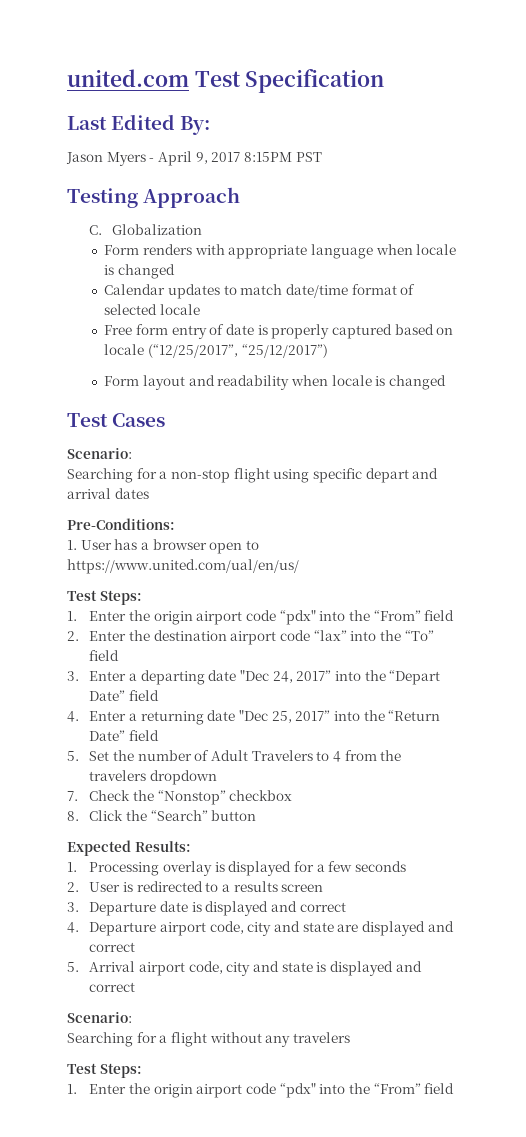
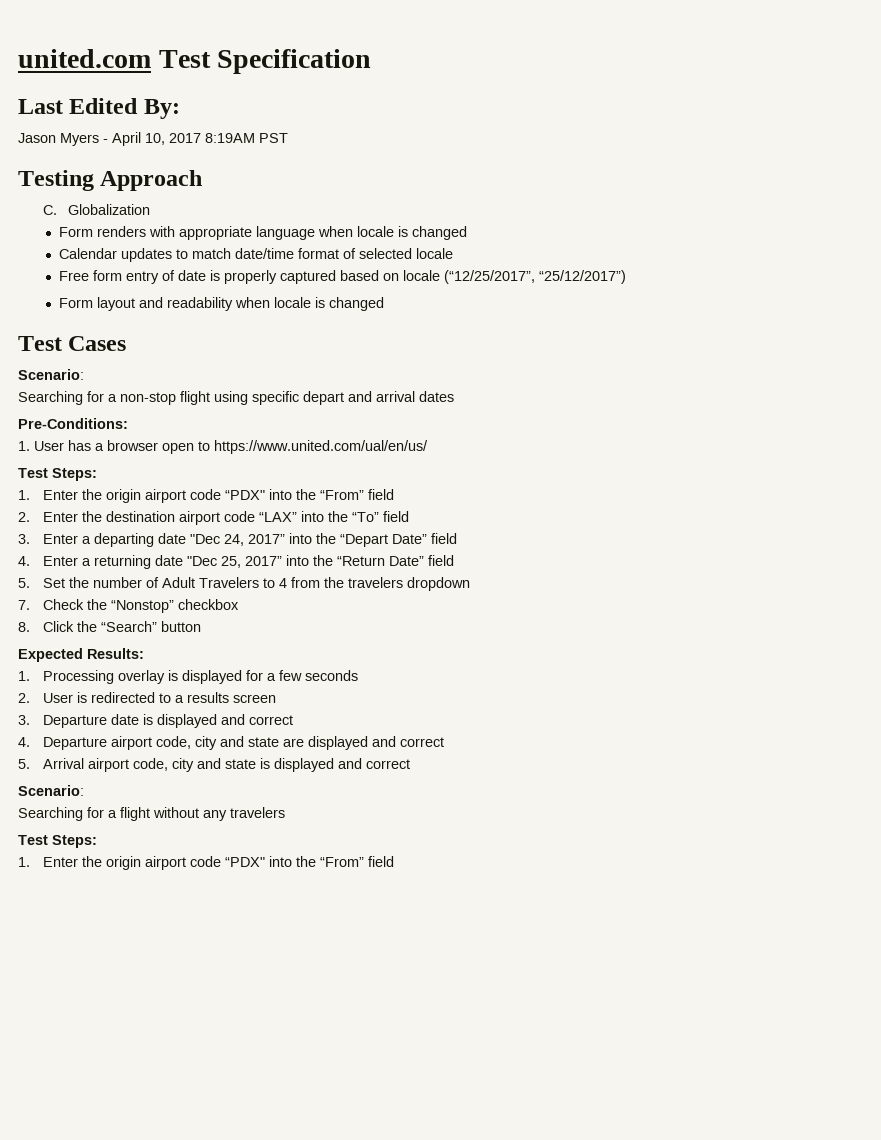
[195,152,292,164] 9, 2017 8:15PM -> [145,133,255,145] 10, 2017 8:19AM
[279,610,316,625] “pdx" -> [224,490,265,500] “PDX"
[313,630,347,641] “lax” -> [258,512,297,522] “LAX”
[279,1083,316,1098] “pdx" -> [224,857,265,867] “PDX"

